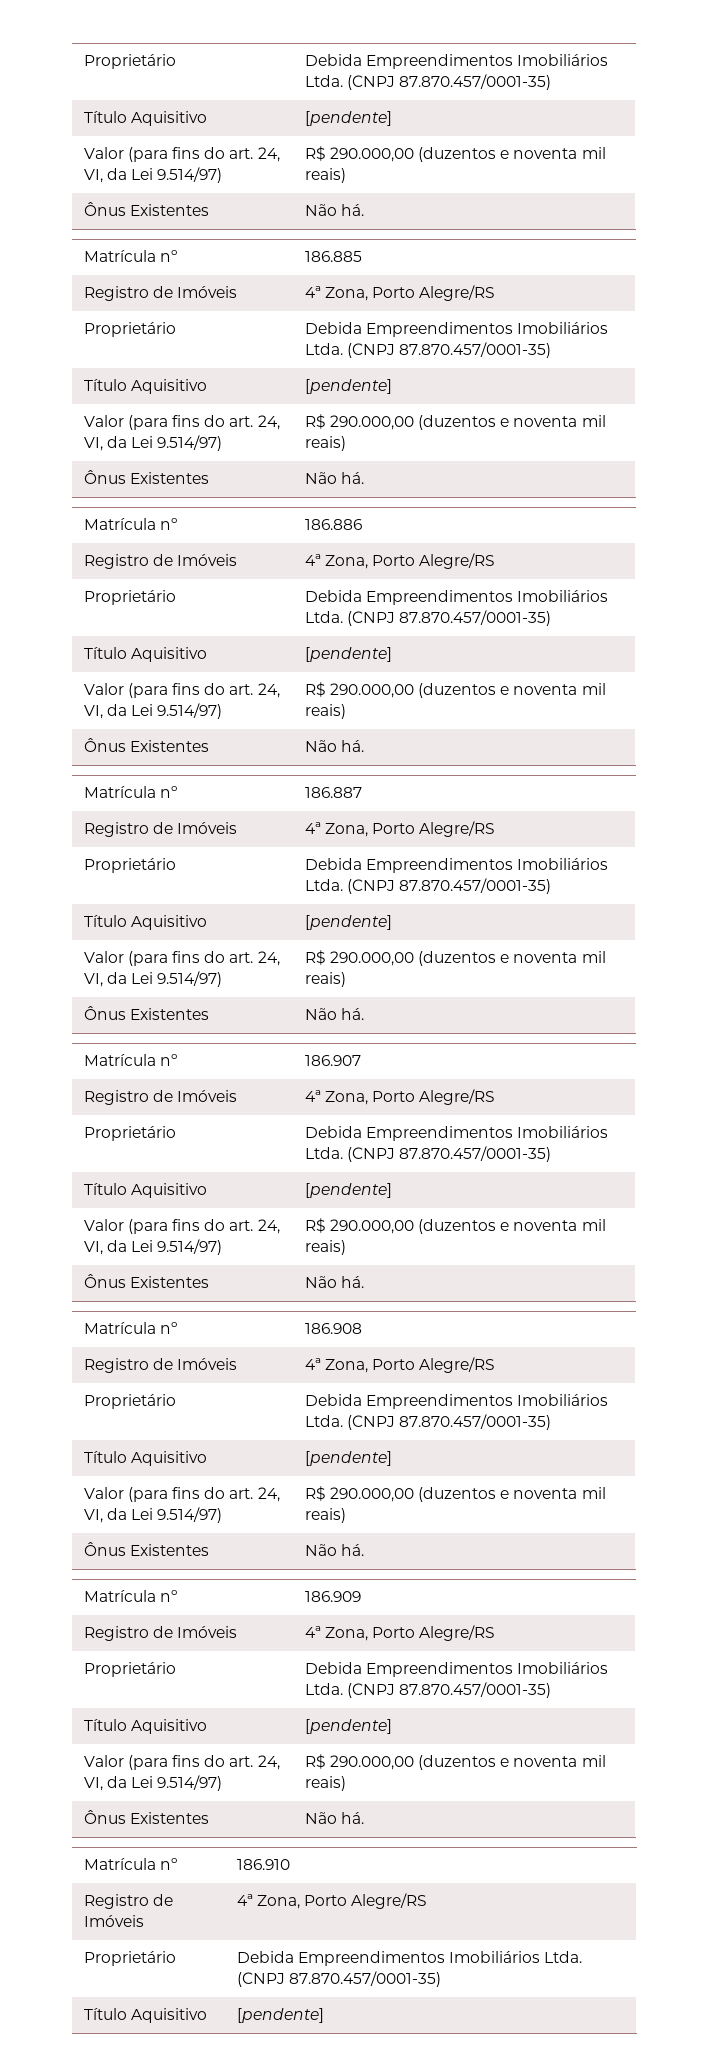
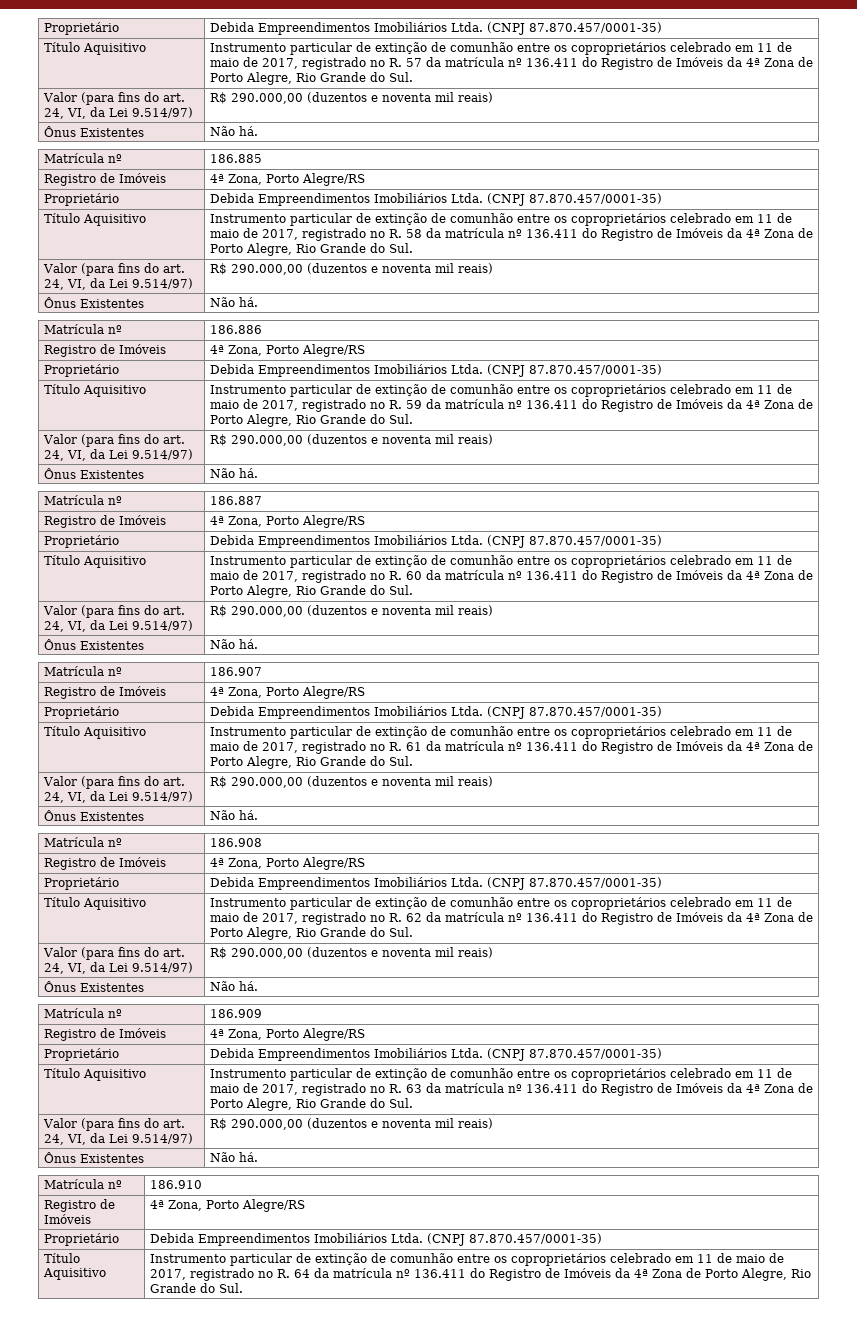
[83,54,176,69] [304,54,609,69] [304,74,552,90] [83,111,207,126] [304,111,392,126] Proprietário | Debida Empreendimentos Imobiliários Ltda. (CNPJ 87.870.457/0001-35) // Título Aquisitivo | [pendente] -> [43,22,119,35] [209,22,662,35] [43,42,146,55] [209,42,792,55] [209,57,813,70] [209,72,413,85] Proprietário | Debida Empreendimentos Imobiliários Ltda. (CNPJ 87.870.457/0001-35) // Título Aquisitivo | Instrumento particular de extinção de comunhão entre os coproprietários celebrado em 11 de maio de 2017, registrado no R. 57 da matrícula nº 136.411 do Registro de Imóveis da 4ª Zona de Porto Alegre, Rio Grande do Sul.
[304,379,392,394] [pendente] -> [209,213,792,226] [209,228,813,241] [209,243,413,256] Instrumento particular de extinção de comunhão entre os coproprietários celebrado em 11 de maio de 2017, registrado no R. 58 da matrícula nº 136.411 do Registro de Imóveis da 4ª Zona de Porto Alegre, Rio Grande do Sul.
[304,647,392,662] [pendente] -> [209,384,792,397] [209,399,813,412] [209,414,413,427] Instrumento particular de extinção de comunhão entre os coproprietários celebrado em 11 de maio de 2017, registrado no R. 59 da matrícula nº 136.411 do Registro de Imóveis da 4ª Zona de Porto Alegre, Rio Grande do Sul.
[304,915,392,930] [pendente] -> [209,555,792,568] [209,570,813,583] [209,585,413,598] Instrumento particular de extinção de comunhão entre os coproprietários celebrado em 11 de maio de 2017, registrado no R. 60 da matrícula nº 136.411 do Registro de Imóveis da 4ª Zona de Porto Alegre, Rio Grande do Sul.
[304,1183,392,1198] [pendente] -> [209,726,792,739] [209,741,813,754] [209,756,413,769] Instrumento particular de extinção de comunhão entre os coproprietários celebrado em 11 de maio de 2017, registrado no R. 61 da matrícula nº 136.411 do Registro de Imóveis da 4ª Zona de Porto Alegre, Rio Grande do Sul.
[304,1451,392,1466] [pendente] -> [209,897,792,910] [209,912,813,925] [209,927,413,940] Instrumento particular de extinção de comunhão entre os coproprietários celebrado em 11 de maio de 2017, registrado no R. 62 da matrícula nº 136.411 do Registro de Imóveis da 4ª Zona de Porto Alegre, Rio Grande do Sul.
[304,1719,392,1734] [pendente] -> [209,1068,792,1081] [209,1083,813,1096] [209,1098,413,1111] Instrumento particular de extinção de comunhão entre os coproprietários celebrado em 11 de maio de 2017, registrado no R. 63 da matrícula nº 136.411 do Registro de Imóveis da 4ª Zona de Porto Alegre, Rio Grande do Sul.
[236,2008,324,2023] [pendente] -> [149,1253,784,1266] [149,1268,811,1281] [149,1283,243,1293] Instrumento particular de extinção de comunhão entre os coproprietários celebrado em 11 de maio de 2017, registrado no R. 64 da matrícula nº 136.411 do Registro de Imóveis da 4ª Zona de Porto Alegre, Rio Grande do Sul.

